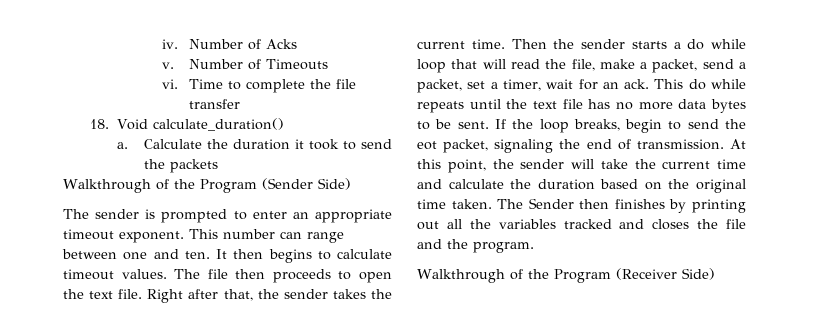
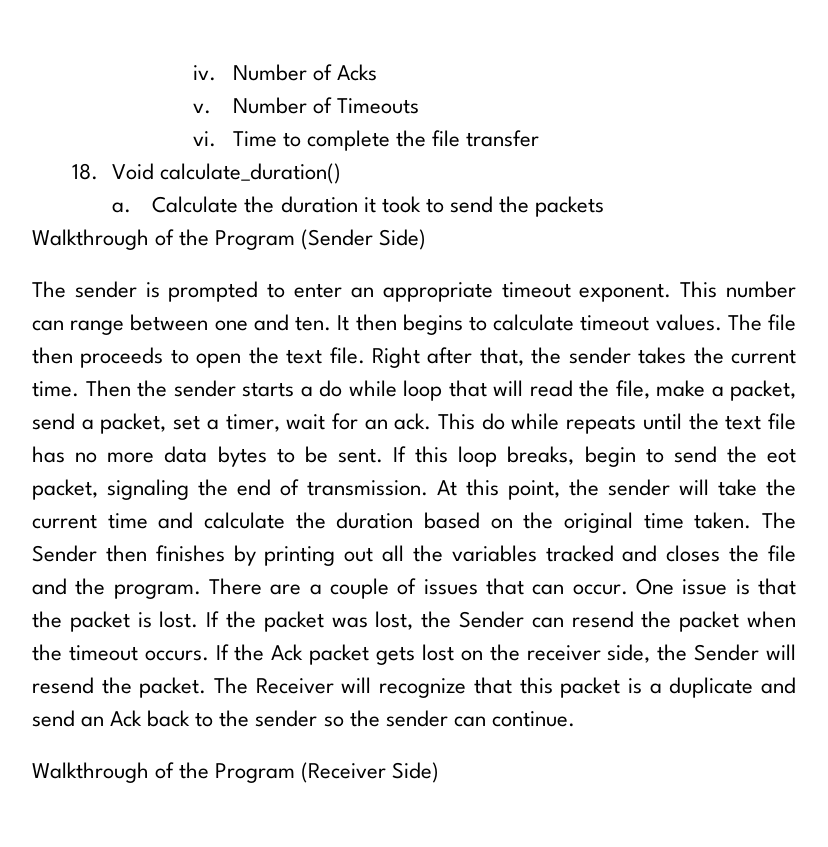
[512,119,534,129] the -> [415,446,449,463] this
(534, 247) none -> [209,578,797,599] [32,611,796,632] [32,644,797,665] [32,677,797,698] [32,710,575,727] There are a couple of issues that can occur. One issue is that the packet is lost. If the packet was lost, the Sender can resend the packet when the timeout occurs. If the Ack packet gets lost on the receiver side, the Sender will resend the packet. The Receiver will recognize that this packet is a duplicate and send an Ack back to the sender so the sender can continue.

